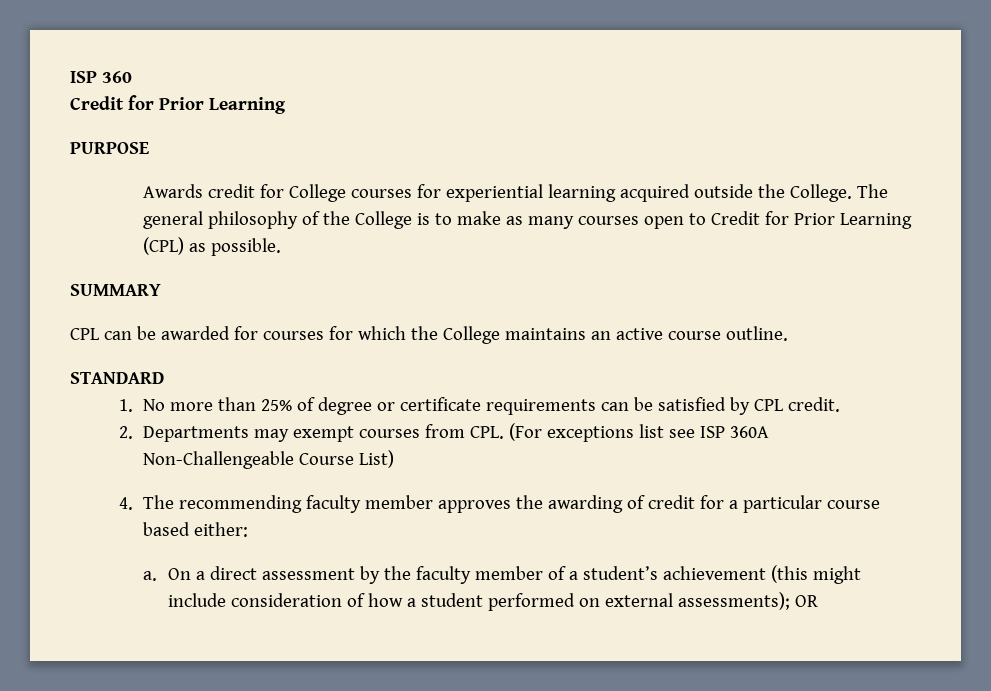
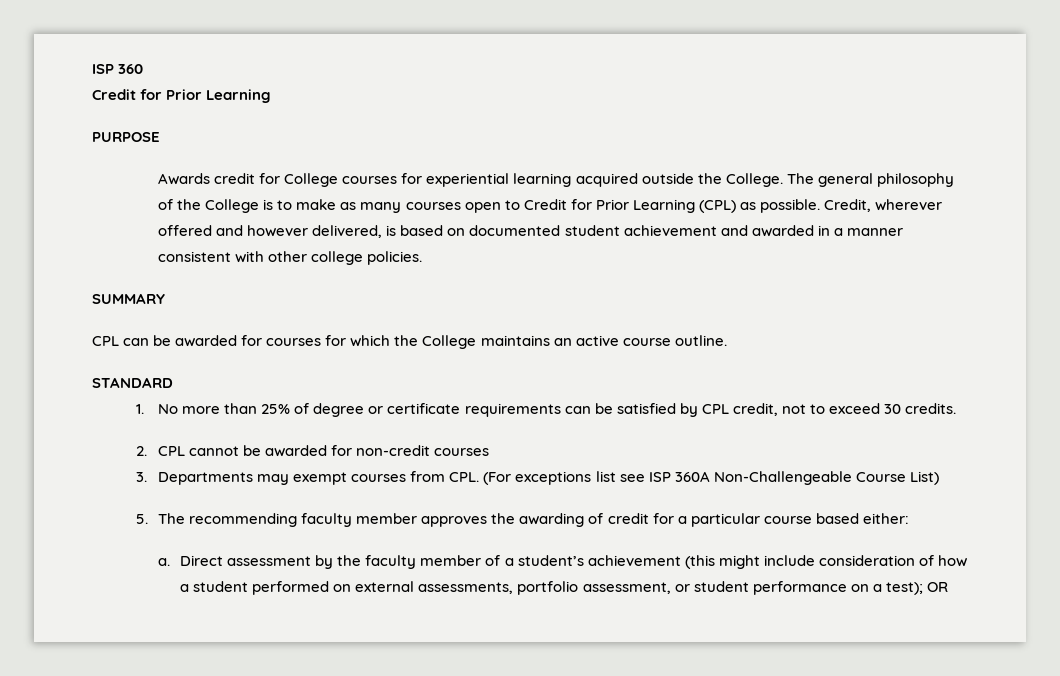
(282, 247) none -> [824,199,943,212] [158,225,903,238] [158,251,423,265] Credit, wherever offered and however delivered, is based on documented student achievement and awarded in a manner consistent with other college policies.
[788,397,841,412] [118,426,133,439] credit. // 2. -> [732,403,957,416] [136,445,490,457] [136,472,148,482] credit, not to exceed 30 credits. // 2. CPL cannot be awarded for non-credit courses // 3.
[118,497,133,510] 4. -> [136,514,149,524] 5.
[167,566,257,580] On a direct -> [180,555,224,566] Direct
[677,592,790,610] assessments); -> [418,581,923,595] assessments, portfolio assessment, or student performance on a test);

